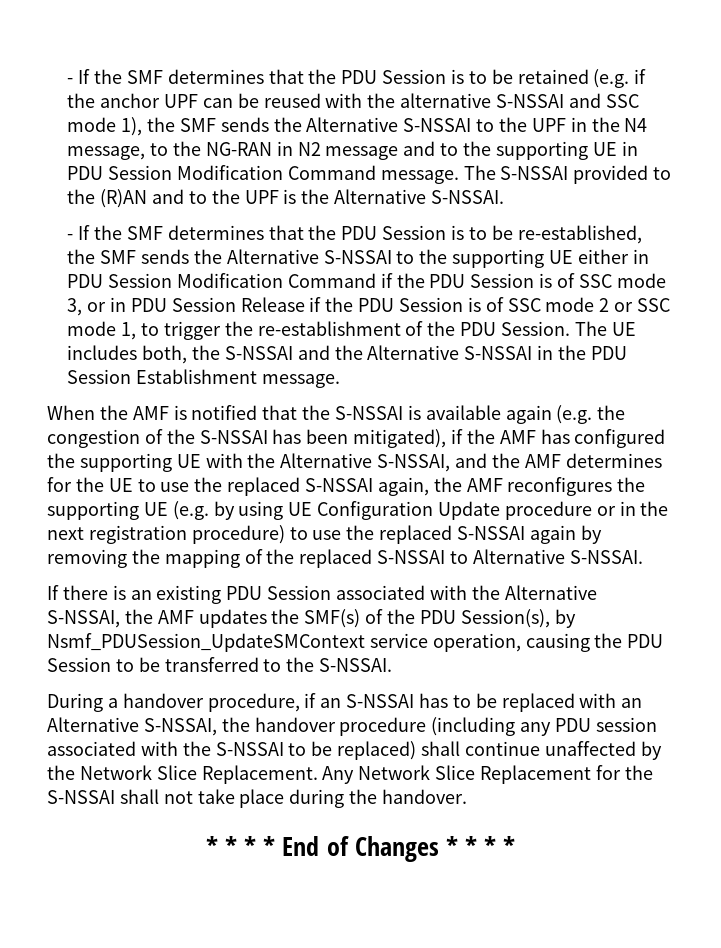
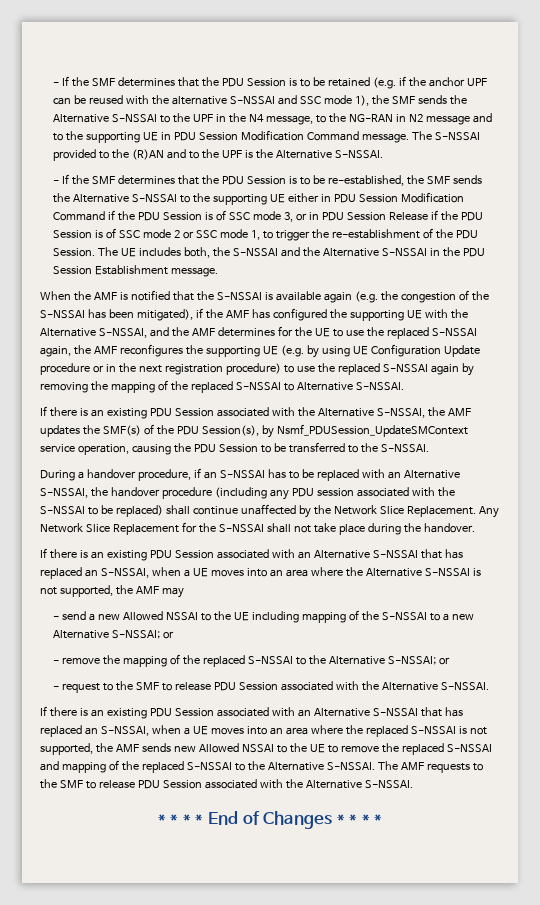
(468, 796) none -> [40,548,463,561] [40,567,481,579] [40,585,184,598] [53,610,474,623] [53,630,175,639] [53,654,451,667] [53,681,490,693] [40,706,463,719] [40,725,487,737] [40,743,492,755] [40,760,483,773] [40,779,413,789] // If there is an existing PDU Session associated with an Alternative S-NSSAI that has replaced an S-NSSAI, when a UE moves into an area where the Alternative S-NSSAI is not supported, the AMF may // - send a new Allowed NSSAI to the UE including mapping of the S-NSSAI to a new Alternative S-NSSAI; or // - remove the mapping of the replaced S-NSSAI to the Alternative S-NSSAI; or // - request to the SMF to release PDU Session associated with the Alternative S-NSSAI. // If there is an existing PDU Session associated with an Alternative S-NSSAI that has replaced an S-NSSAI, when a UE moves into an area where the replaced S-NSSAI is not supported, the AMF sends new Allowed NSSAI to the UE to remove the replaced S-NSSAI and mapping of the replaced S-NSSAI to the Alternative S-NSSAI. The AMF requests to the SMF to release PDU Session associated with the Alternative S-NSSAI.

